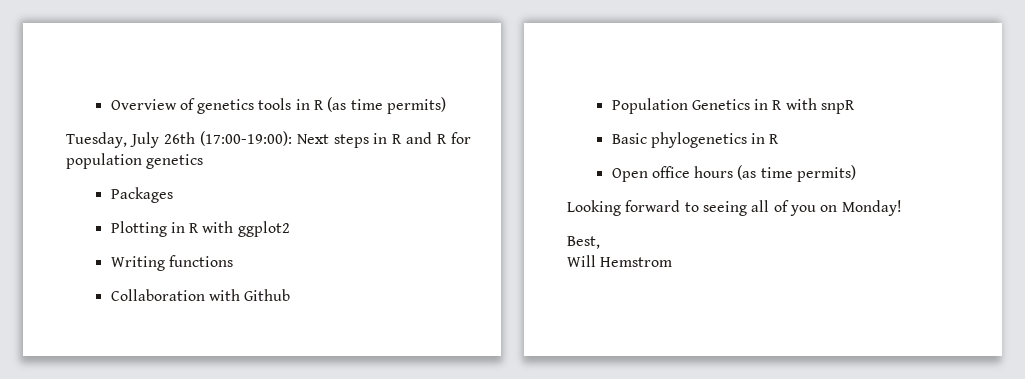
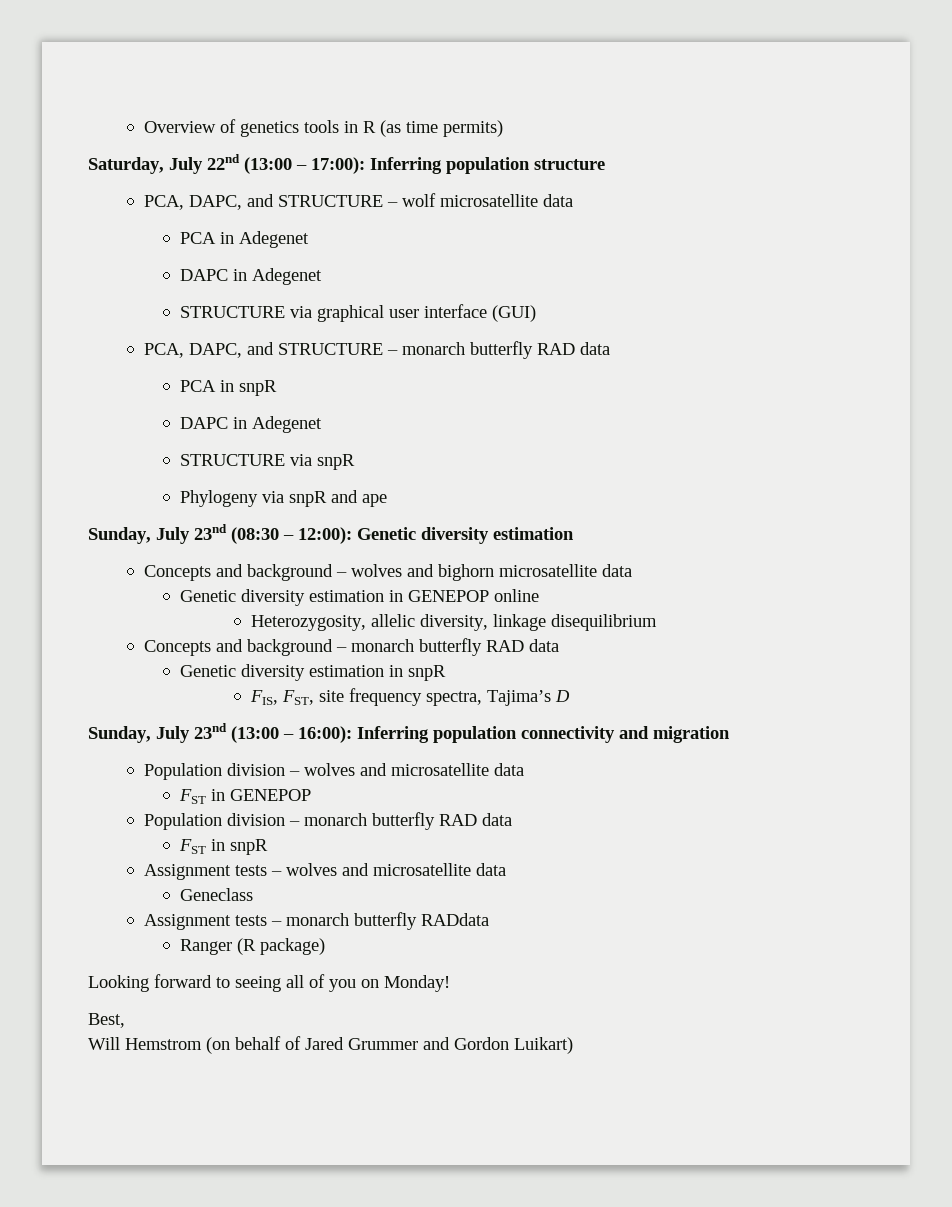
[66,131,471,148] [66,153,204,169] [110,187,173,203] [110,221,290,237] [110,255,233,271] [110,289,291,301] [611,98,856,114] [611,132,780,148] [611,165,857,182] Tuesday, July 26th (17:00-19:00): Next steps in R and R for population genetics // Packages // Plotting in R with ggplot2 // Writing functions // Collaboration with Github // Population Genetics in R with snpR // Basic phylogenetics in R // Open office hours (as time permits) -> [88,154,605,174] [143,193,573,210] [179,231,309,248] [179,268,322,285] [179,304,536,322] [143,341,610,359] [179,380,277,396] [179,416,322,433] [179,454,355,470] [179,490,387,507] [88,524,574,544] [143,564,632,581] [179,589,539,606] [250,614,657,631] [143,638,559,656] [179,664,446,681] [249,688,570,706] [88,723,730,743] [143,763,524,780] [178,789,311,804] [143,812,512,830] [178,839,268,855] [143,863,506,880] [179,888,253,901] [143,912,489,930] [179,938,325,955] Saturday, July 22nd (13:00 – 17:00): Inferring population structure // PCA, DAPC, and STRUCTURE – wolf microsatellite data // PCA in Adegenet // DAPC in Adegenet // STRUCTURE via graphical user interface (GUI) // PCA, DAPC, and STRUCTURE – monarch butterfly RAD data // PCA in snpR // DAPC in Adegenet // STRUCTURE via snpR // Phylogeny via snpR and ape // Sunday, July 23nd (08:30 – 12:00): Genetic diversity estimation // Concepts and background – wolves and bighorn microsatellite data // Genetic diversity estimation in GENEPOP online // Heterozygosity, allelic diversity, linkage disequilibrium // Concepts and background – monarch butterfly RAD data // Genetic diversity estimation in snpR // FIS, FST, site frequency spectra, Tajima’s D // Sunday, July 23nd (13:00 – 16:00): Inferring population connectivity and migration // Population division – wolves and microsatellite data // FST in GENEPOP // Population division – monarch butterfly RAD data // FST in snpR // Assignment tests – wolves and microsatellite data // Geneclass // Assignment tests – monarch butterfly RADdata // Ranger (R package)
(673, 262) none -> [206,1036,573,1054] (on behalf of Jared Grummer and Gordon Luikart)

